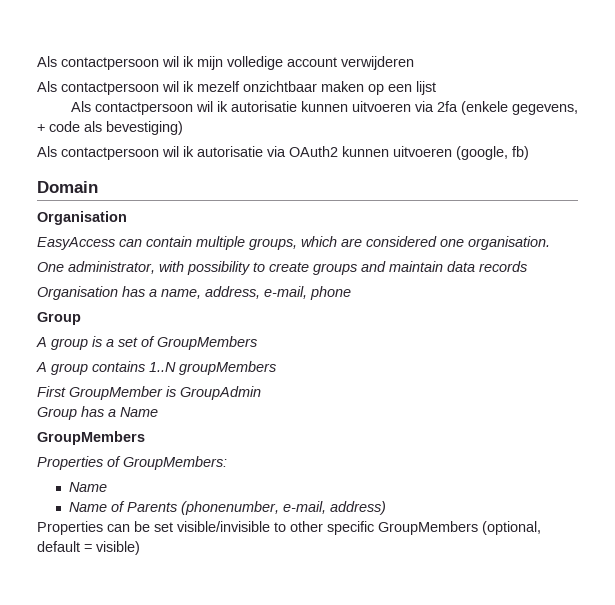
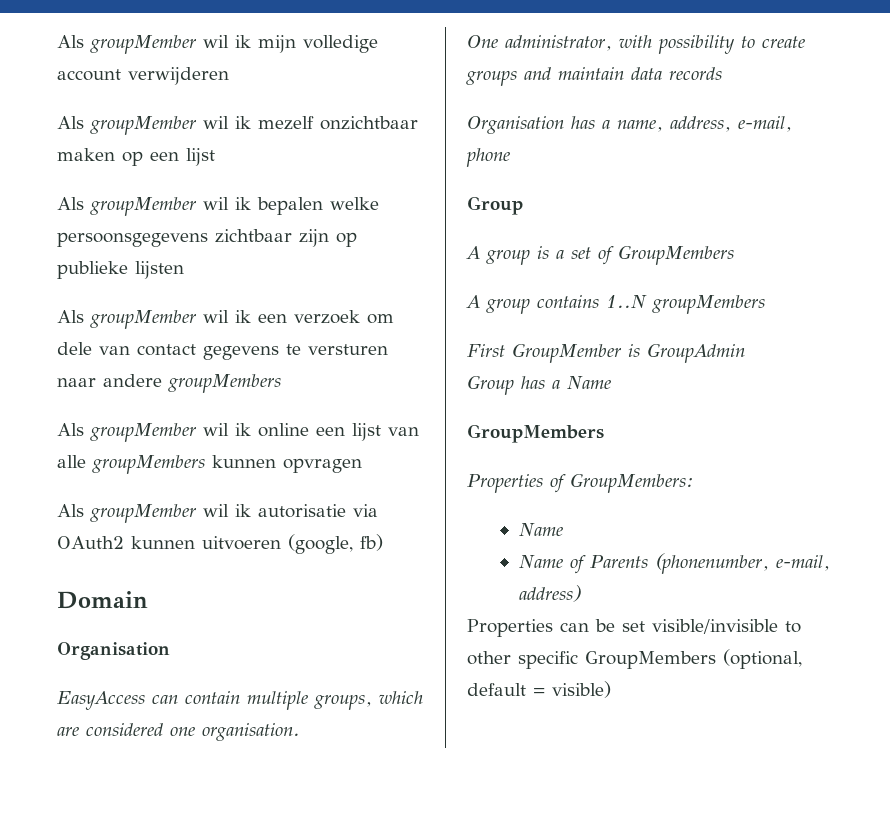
[37,56,159,70] Als contactpersoon -> [57,35,197,54] Als groupMember
[61,82,159,95] contactpersoon -> [90,116,197,135] groupMember
[94,101,578,115] [37,121,183,135] [37,146,159,160] contactpersoon wil ik autorisatie kunnen uitvoeren via 2fa (enkele gegevens, + code als bevestiging) // Als contactpersoon -> [90,197,379,216] [57,229,357,247] [57,261,184,279] [57,310,394,329] [57,342,388,360] [57,374,281,393] [57,423,419,442] [57,455,362,474] [57,504,197,523] groupMember wil ik bepalen welke persoonsgegevens zichtbaar zijn op publieke lijsten // Als groupMember wil ik een verzoek om dele van contact gegevens te versturen naar andere groupMembers // Als groupMember wil ik online een lijst van alle groupMembers kunnen opvragen // Als groupMember

